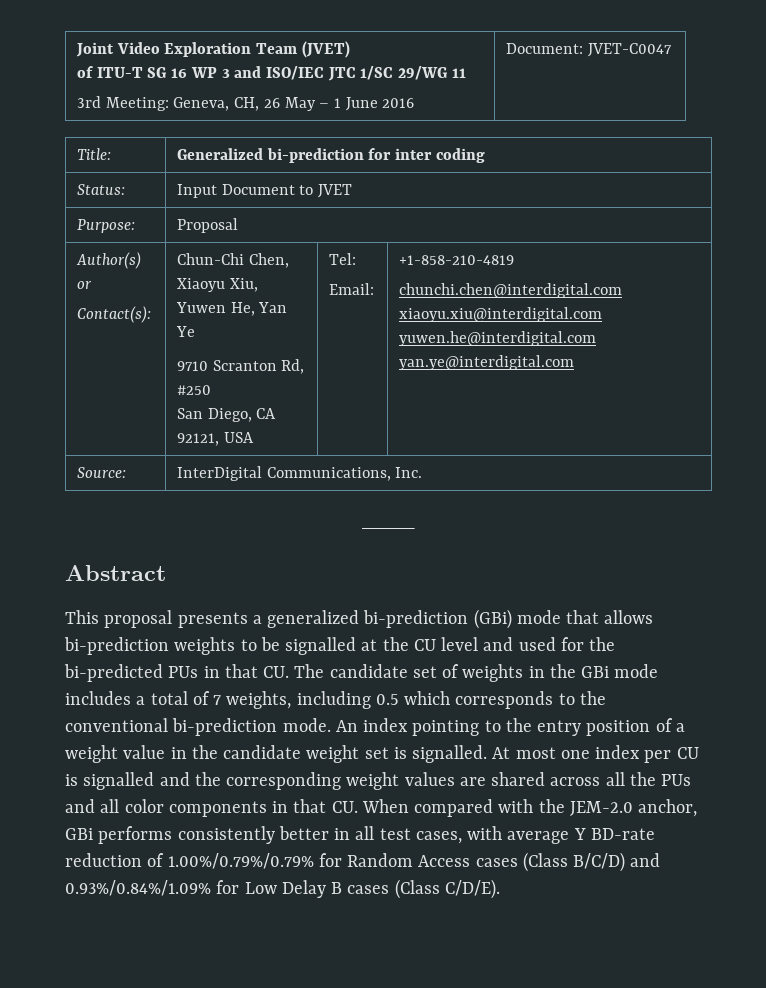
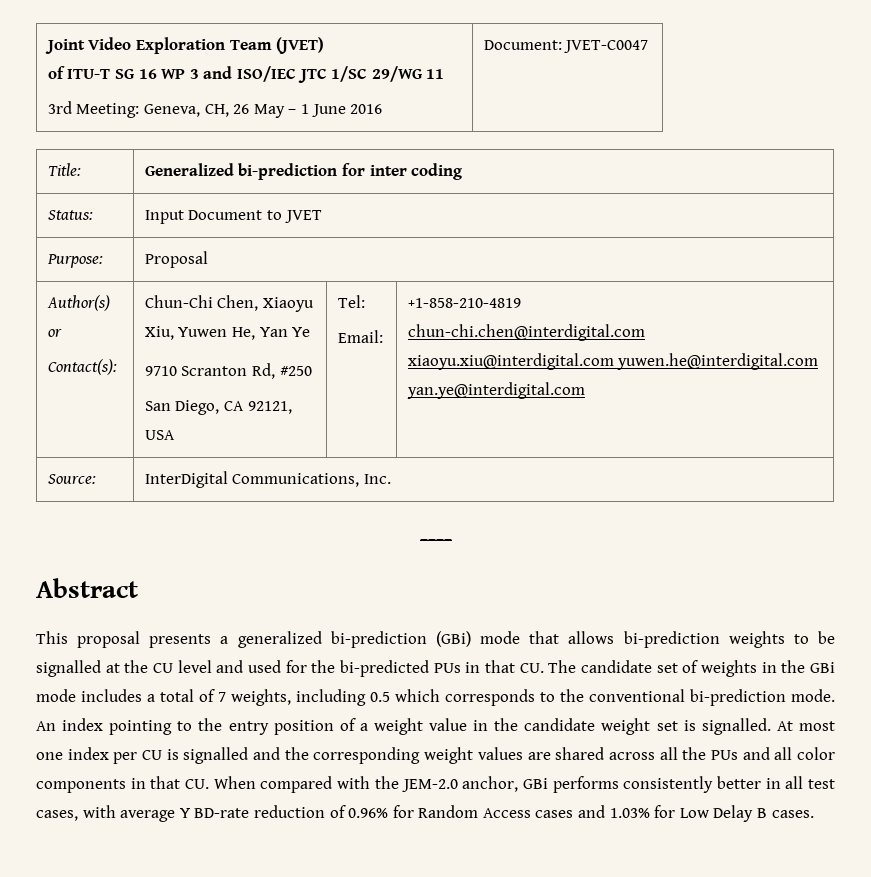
[398,283,622,298] chunchi.chen@interdigital.com -> [407,324,645,341] chun-chi.chen@interdigital.com
[167,853,314,869] 1.00%/0.79%/0.79% -> [348,808,389,818] 0.96%
[522,852,661,872] [65,880,211,896] (Class B/C/D) and 0.93%/0.84%/1.09% -> [578,805,650,818] and 1.03%
[347,879,500,899] cases (Class C/D/E). -> [771,810,814,818] cases.

